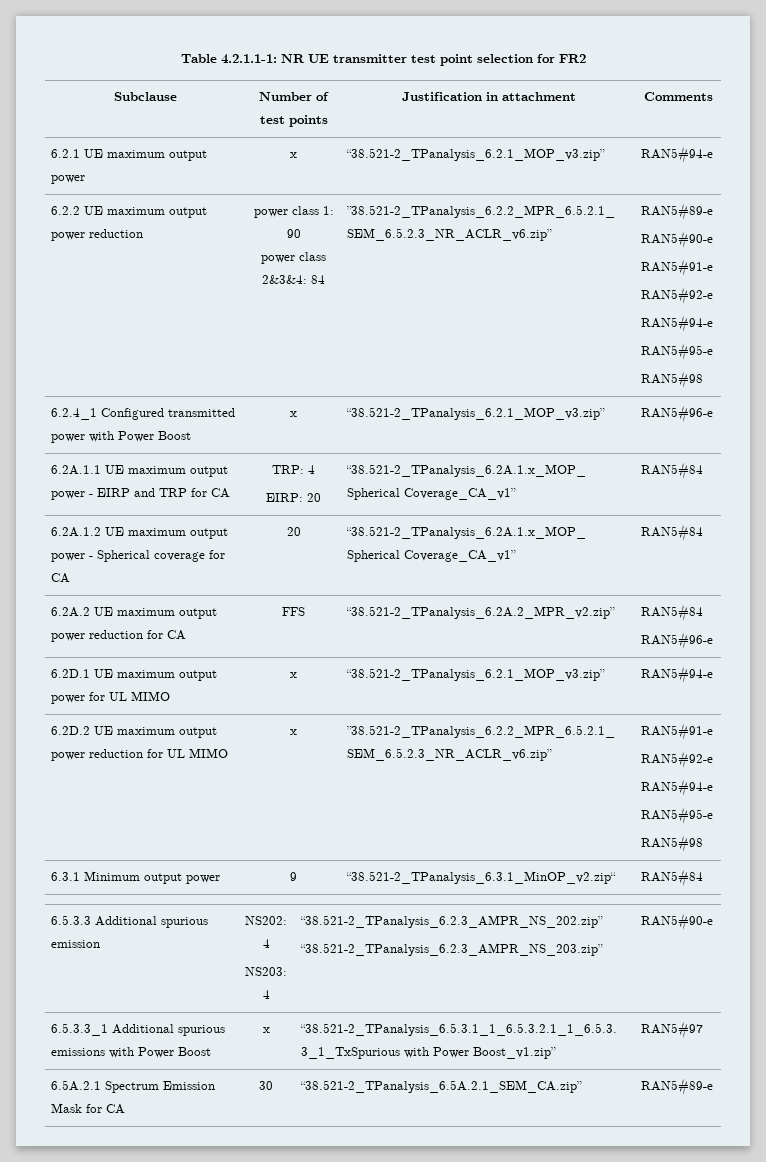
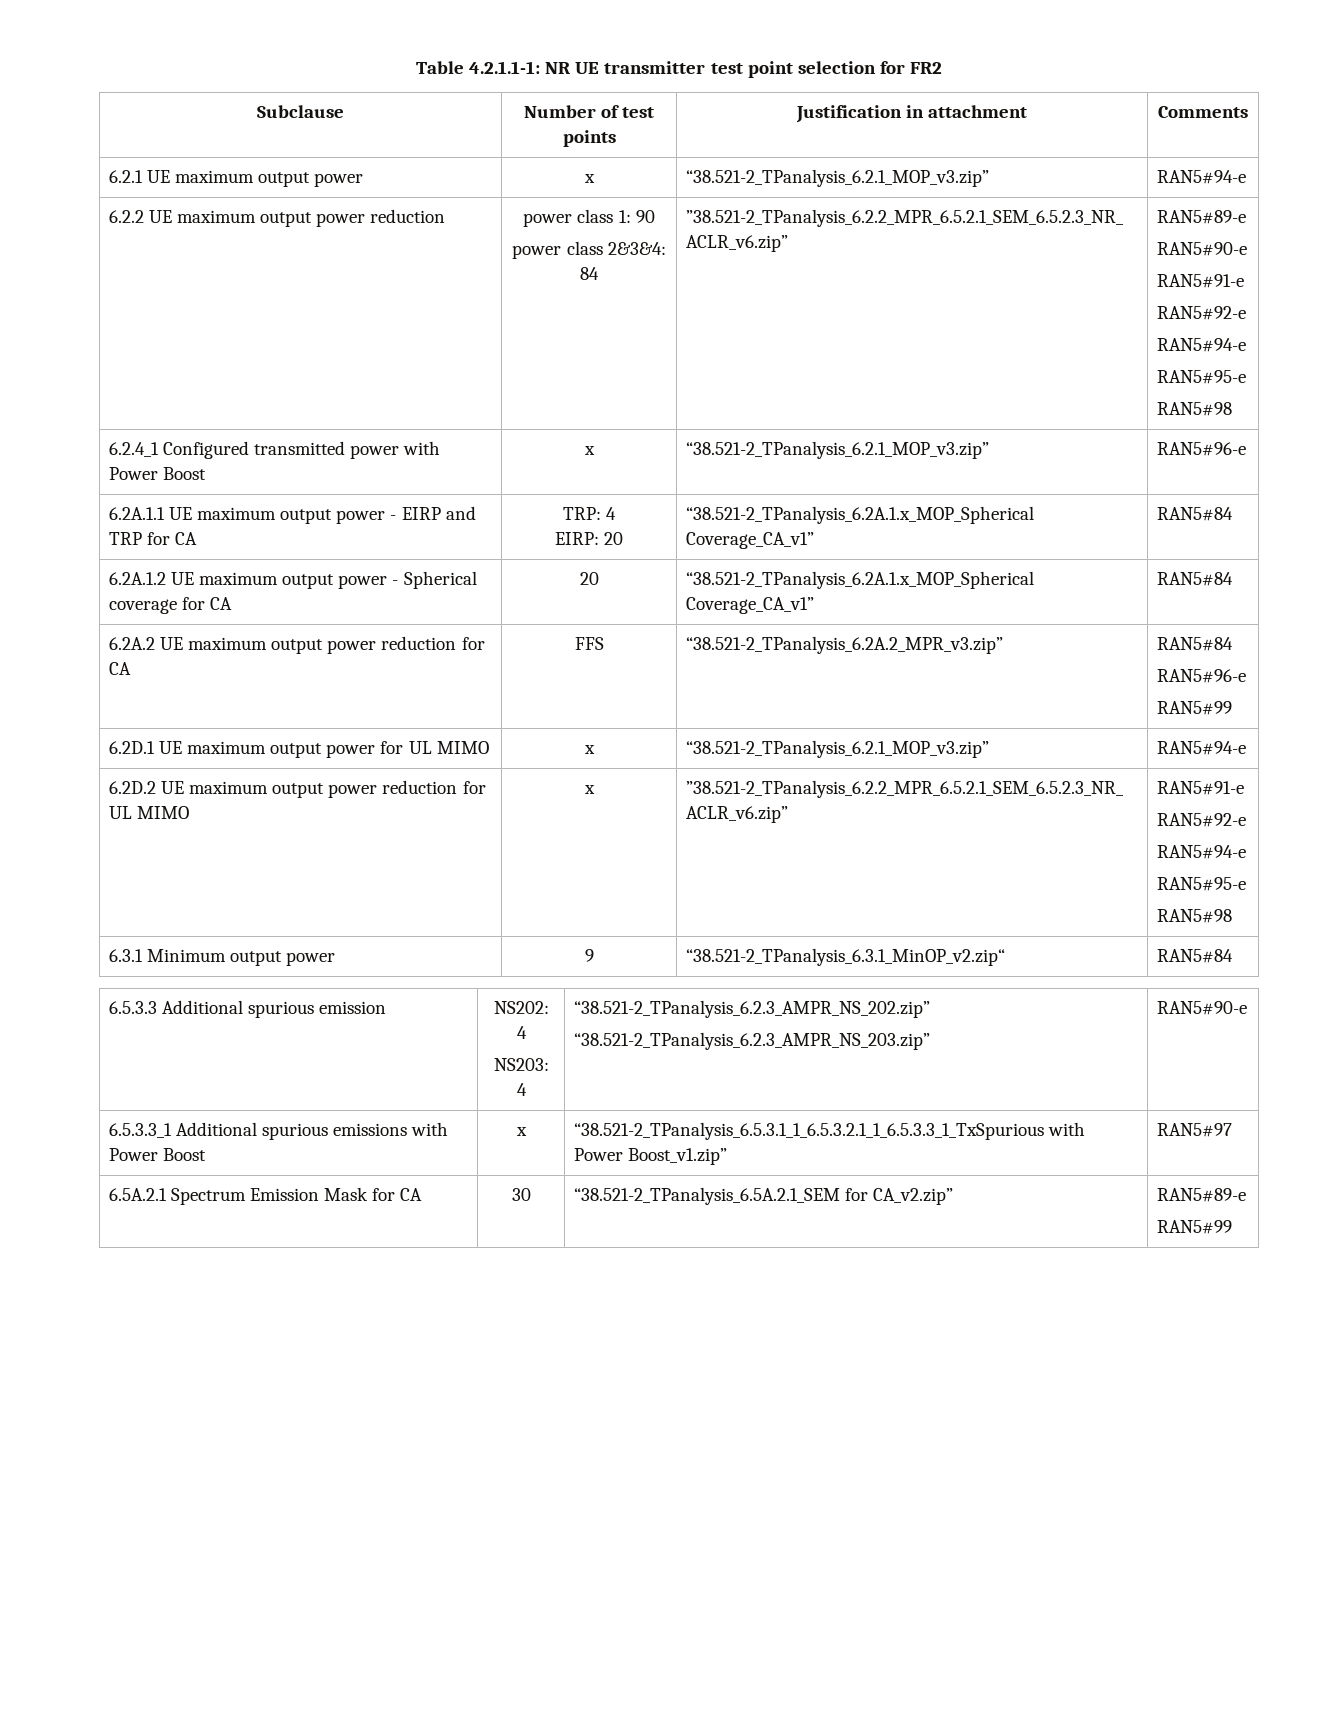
[345,606,615,619] “38.521-2_TPanalysis_6.2A.2_MPR_v2.zip” -> [685,636,1003,654] “38.521-2_TPanalysis_6.2A.2_MPR_v3.zip”
(713, 640) none -> [1156,701,1232,715] // RAN5#99
[299,1080,582,1093] [640,1078,713,1095] “38.521-2_TPanalysis_6.5A.2.1_SEM_CA.zip” | RAN5#89-e -> [573,1187,954,1205] [1156,1188,1246,1202] [1156,1220,1232,1234] “38.521-2_TPanalysis_6.5A.2.1_SEM for CA_v2.zip” | RAN5#89-e // RAN5#99

